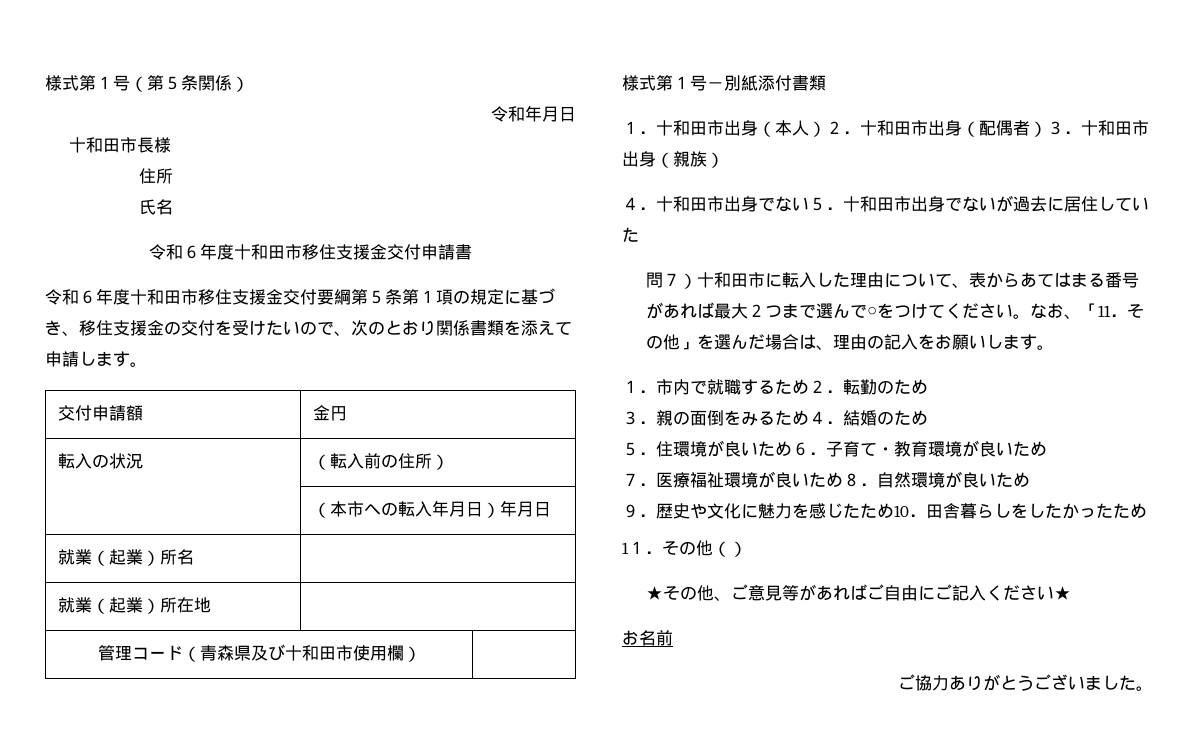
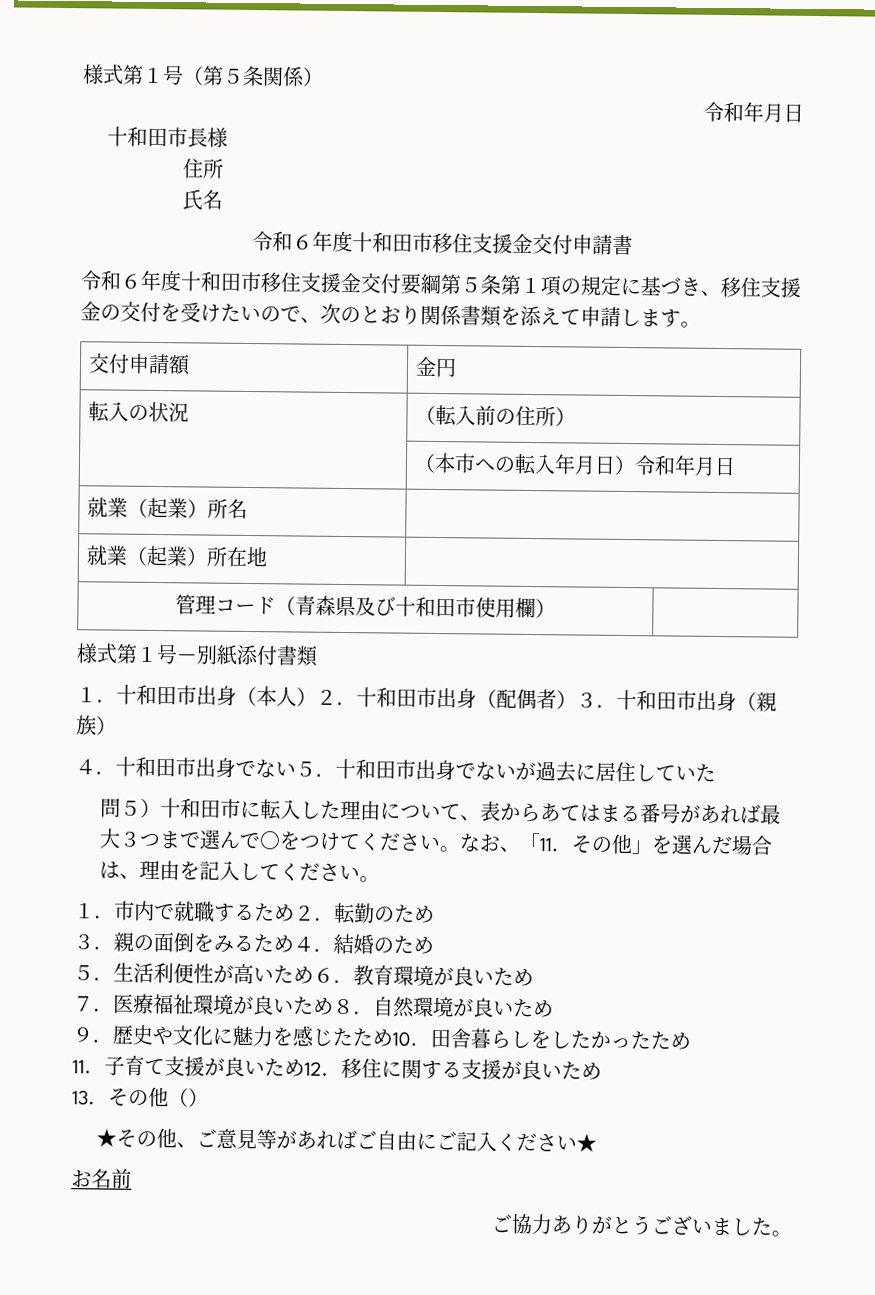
(500, 510) none -> [634,455,677,476] 令和
[662,273,680,286] ７ -> [120,800,142,816] ５
[747,304,765,317] ２ -> [119,831,142,847] ３
[866,334,1037,350] の記入をお願いします -> [179,860,361,881] を記入してください
[656,440,741,457] 住環境が良 -> [113,962,254,985] 生活利便性が高
[826,441,894,457] 子育て・ -> (354, 981) none
[622,541,645,554] 1１ -> [72,1055,602,1081] [72,1090,89,1106] 11．子育て支援が良いため12．移住に関する支援が良いため // 13

